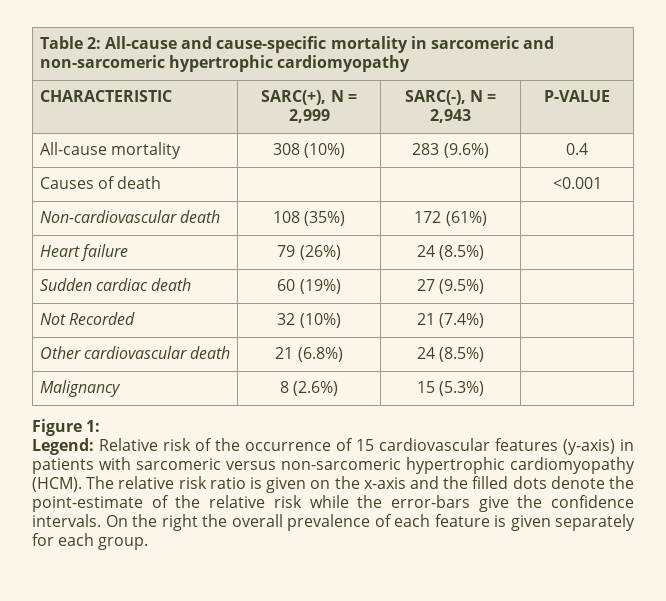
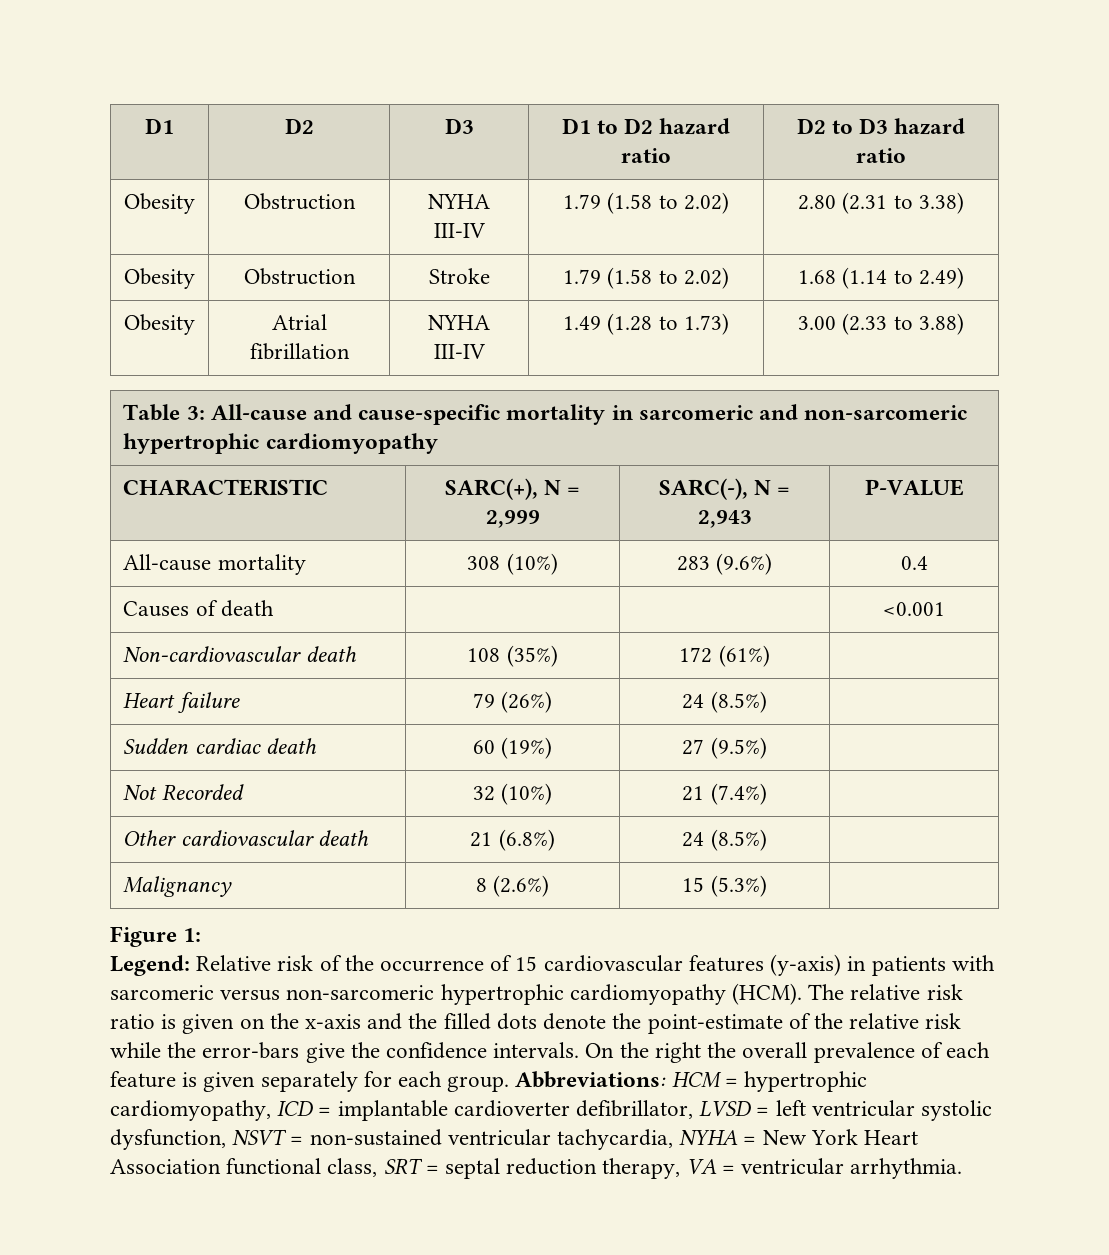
[39,36,101,49] Table 2: -> [145,118,174,134] [284,118,314,134] [444,118,474,134] [561,118,731,135] [621,148,671,163] [796,118,966,135] [856,148,906,163] [124,193,195,214] [243,193,356,210] [428,194,490,209] [433,223,485,238] [563,192,729,214] [798,192,964,214] [124,268,195,289] [243,268,356,285] [428,268,490,284] [563,267,729,289] [798,267,964,289] [124,314,195,335] [271,314,327,330] [249,343,350,360] [428,315,490,330] [433,344,485,359] [563,313,729,335] [798,313,964,335] [123,404,205,421] D1 | D2 | D3 | D1 to D2 hazard ratio | D2 to D3 hazard ratio // Obesity | Obstruction | NYHA III-IV | 1.79 (1.58 to 2.02) | 2.80 (2.31 to 3.38) // Obesity | Obstruction | Stroke | 1.79 (1.58 to 2.02) | 1.68 (1.14 to 2.49) // Obesity | Atrial fibrillation | NYHA III-IV | 1.49 (1.28 to 1.73) | 3.00 (2.33 to 3.88) // Table 3:
(149, 543) none -> [515,1071,868,1092] [110,1100,993,1121] [110,1129,919,1150] [110,1158,963,1179] Abbreviations: HCM = hypertrophic cardiomyopathy, ICD = implantable cardioverter defibrillator, LVSD = left ventricular systolic dysfunction, NSVT = non-sustained ventricular tachycardia, NYHA = New York Heart Association functional class, SRT = septal reduction therapy, VA = ventricular arrhythmia.

